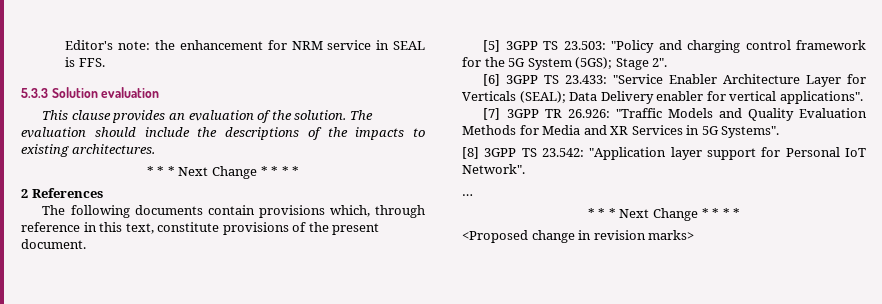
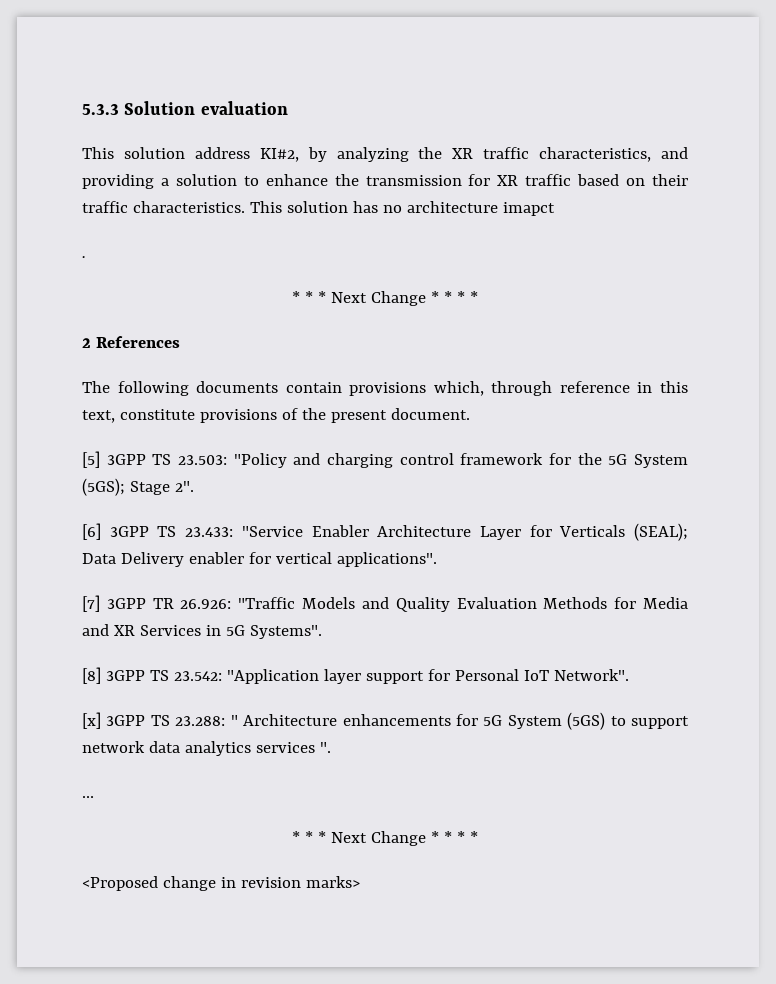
[65,40,426,50] [65,57,105,67] [21,87,160,98] [42,110,373,123] [21,127,425,140] [21,144,155,157] Editor's note: the enhancement for NRM service in SEAL is FFS. // 5.3.3 Solution evaluation // This clause provides an evaluation of the solution. The evaluation should include the descriptions of the impacts to existing architectures. -> [82,101,288,115] [82,147,688,162] [82,174,688,189] [82,201,555,216] [82,256,86,258] 5.3.3 Solution evaluation // This solution address KI#2, by analyzing the XR traffic characteristics, and providing a solution to enhance the transmission for XR traffic based on their traffic characteristics. This solution has no architecture imapct // .
(525, 169) none -> [82,712,689,730] [82,741,331,756] // [x] 3GPP TS 23.288: " Architecture enhancements for 5G System (5GS) to support network data analytics services ".

